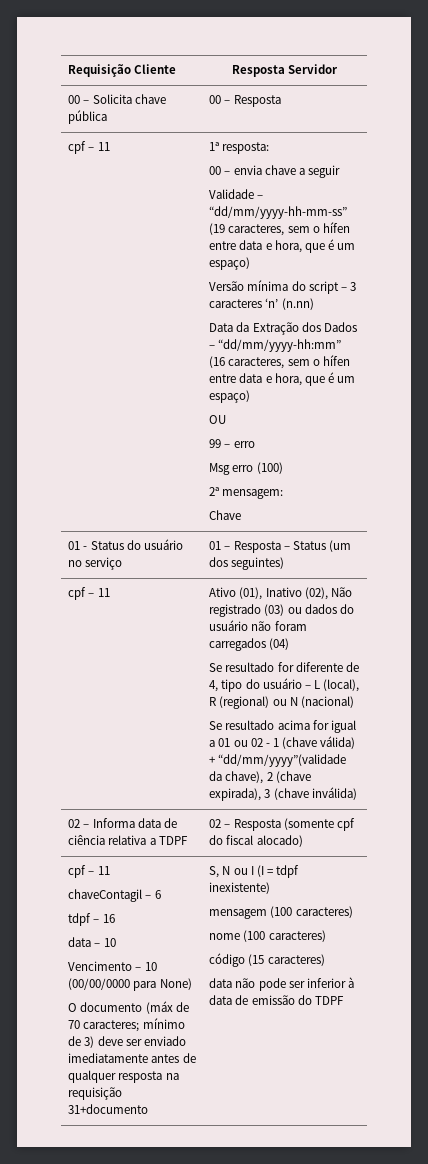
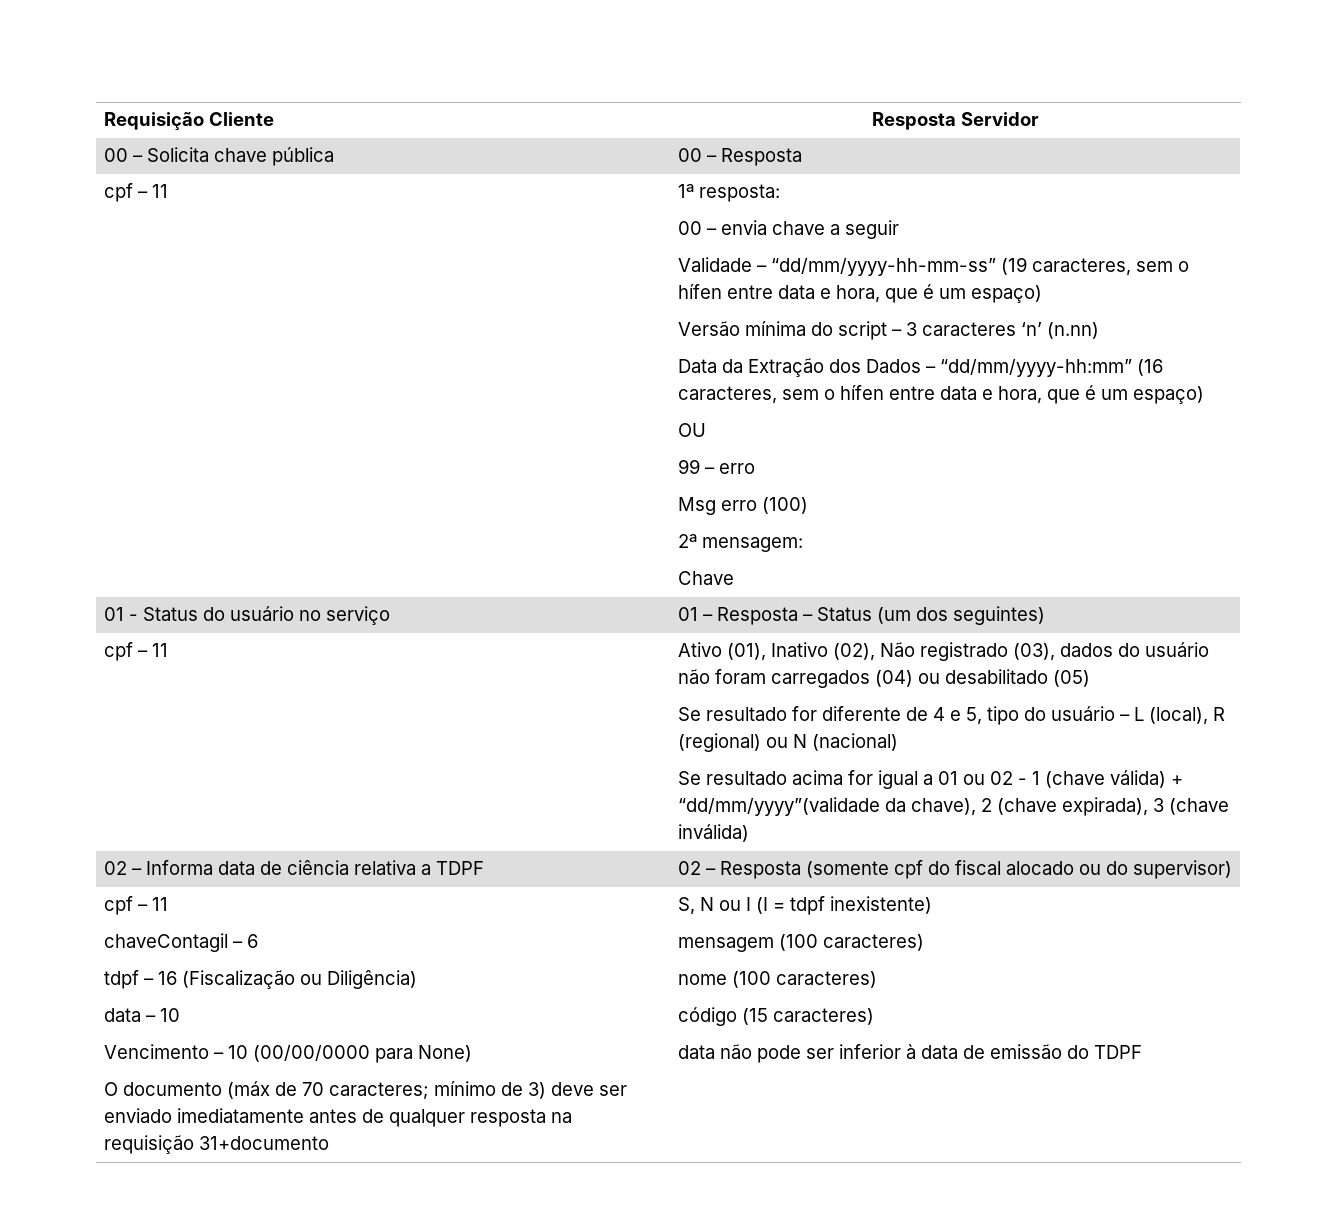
[264,604,302,616] (03) ou -> [1013,643,1056,661] (03),
(290, 644) none -> [918,669,1091,687] ou desabilitado (05)
[209,680,219,692] 4, -> [933,707,983,725] 4 e 5,
[256,835,303,847] alocado) -> [1006,860,1233,879] alocado ou do supervisor)
(115, 918) none -> [182,970,418,989] (Fiscalização ou Diligência)

